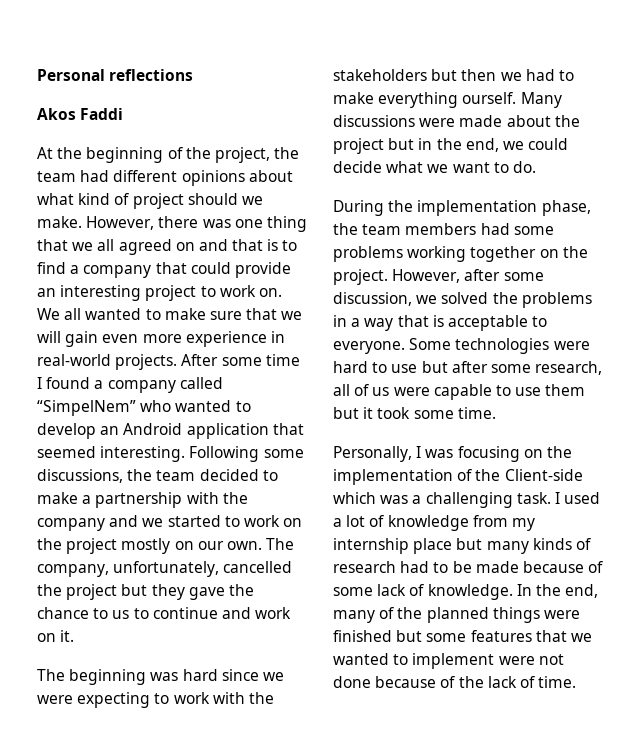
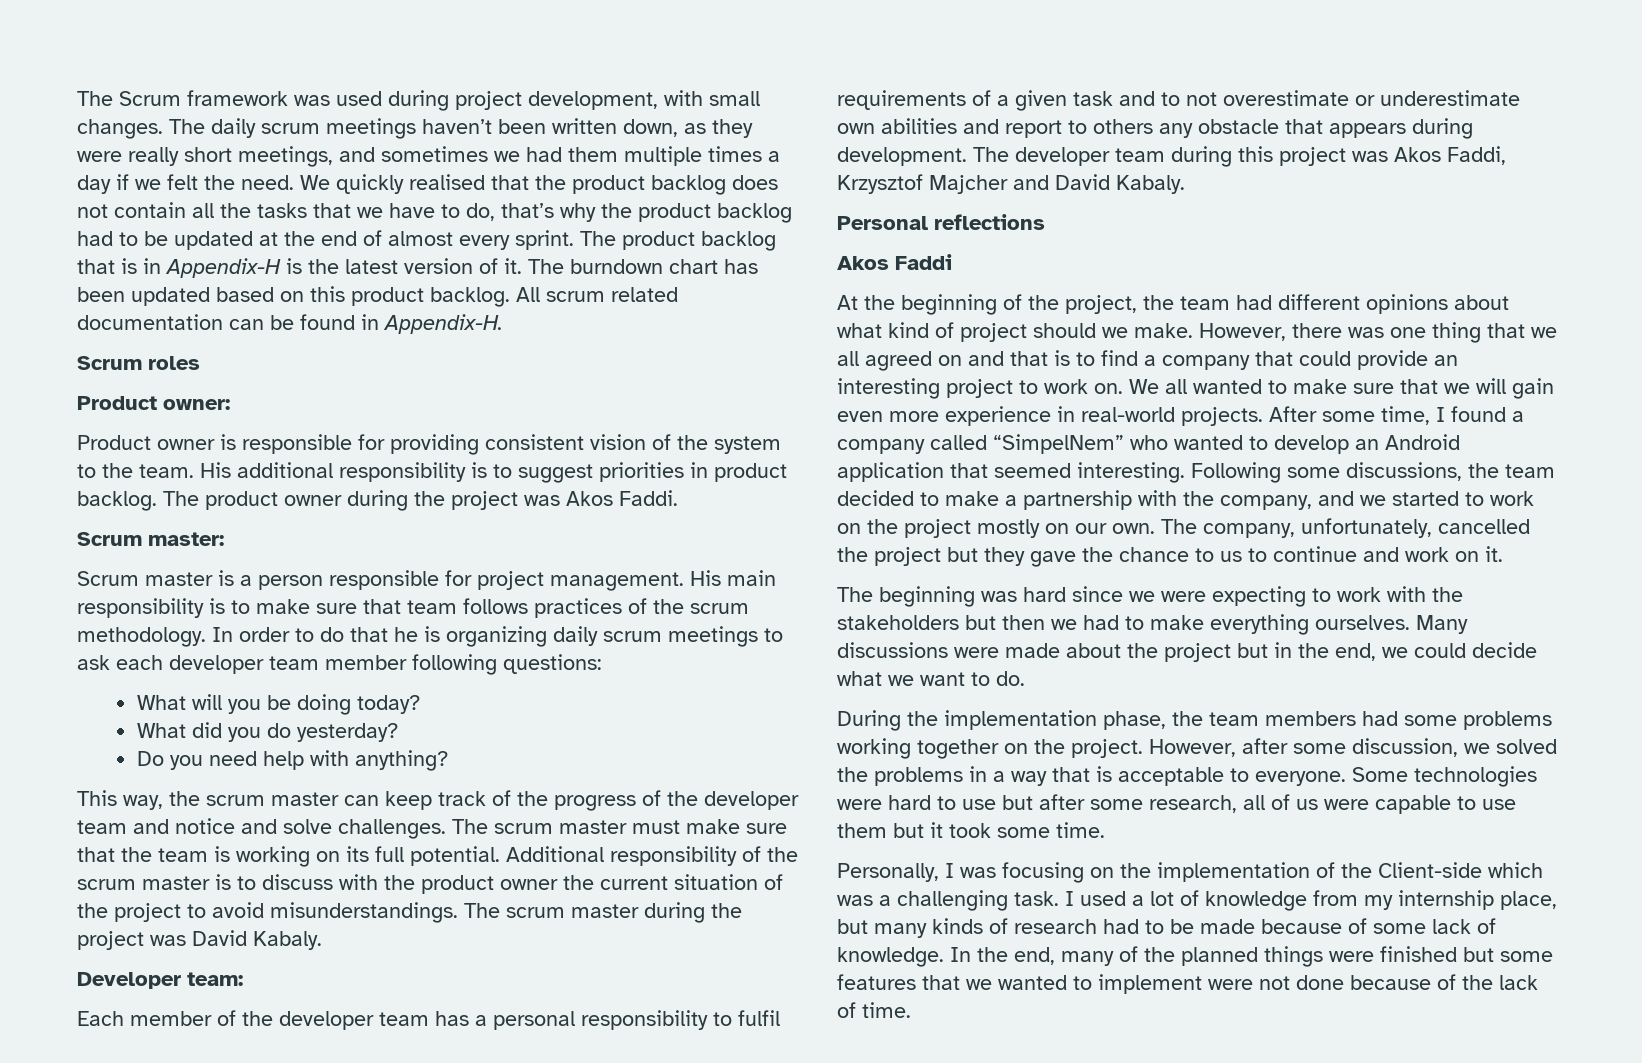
(37, 75) none -> [77,90,760,111] [77,118,753,139] [77,146,780,167] [77,174,778,195] [77,202,792,223] [77,230,776,251] [77,258,758,278] [77,286,678,307] [77,314,503,334] [77,356,200,370] [77,396,230,410] [77,434,781,455] [77,462,787,483] [77,490,678,511] [77,532,224,546] [77,570,776,591] [77,598,749,618] [77,626,783,647] [77,654,602,675] [137,694,421,715] [137,722,399,742] [137,750,449,771] [77,790,799,811] [77,818,787,839] [77,846,798,867] [77,874,783,894] [77,902,742,923] [77,930,322,950] [77,972,243,989] [77,1010,780,1030] [837,90,1520,111] [837,118,1473,139] [837,146,1506,167] [837,174,1185,194] The Scrum framework was used during project development, with small changes. The daily scrum meetings haven’t been written down, as they were really short meetings, and sometimes we had them multiple times a day if we felt the need. We quickly realised that the product backlog does not contain all the tasks that we have to do, that’s why the product backlog had to be updated at the end of almost every sprint. The product backlog that is in Appendix-H is the latest version of it. The burndown chart has been updated based on this product backlog. All scrum related documentation can be found in Appendix-H. // Scrum roles // Product owner: // Product owner is responsible for providing consistent vision of the system to the team. His additional responsibility is to suggest priorities in product backlog. The product owner during the project was Akos Faddi. // Scrum master: // Scrum master is a person responsible for project management. His main responsibility is to make sure that team follows practices of the scrum methodology. In order to do that he is organizing daily scrum meetings to ask each developer team member following questions: // What will you be doing today? // What did you do yesterday? // Do you need help with anything? // This way, the scrum master can keep track of the progress of the developer team and notice and solve challenges. The scrum master must make sure that the team is working on its full potential. Additional responsibility of the scrum master is to discuss with the product owner the current situation of the project to avoid misunderstandings. The scrum master during the project was David Kabaly. // Developer team: // Each member of the developer team has a personal responsibility to fulfil requirements of a given task and to not overestimate or underestimate own abilities and report to others any obstacle that appears during development. The developer team during this project was Akos Faddi, Krzysztof Majcher and David Kabaly. //
[265,354,300,366] time -> [1381,406,1430,425] time,
[37,518,105,531] company -> [1220,495,1312,510] company,
[462,92,517,104] ourself. -> [1315,615,1410,630] ourselves.
[413,538,453,554] place -> [1500,891,1557,910] place,

